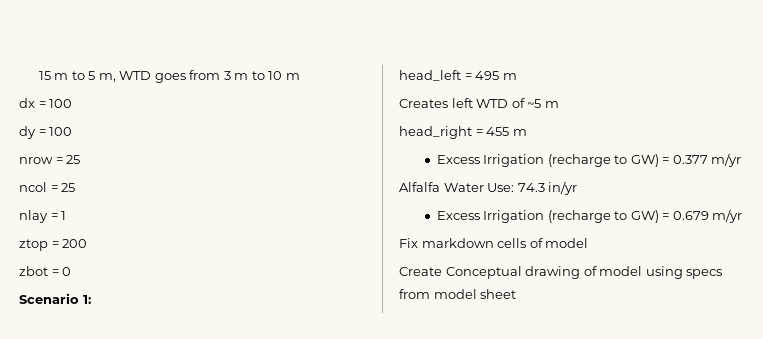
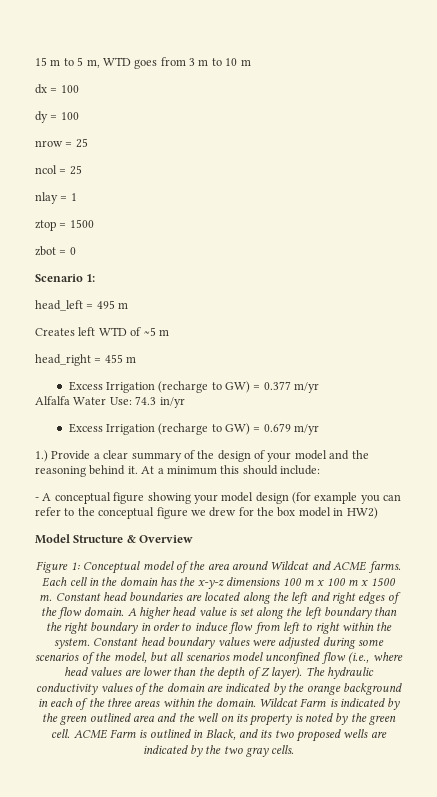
[62,239,88,248] 200 -> [69,219,94,228] 1500
[399,238,589,248] [399,266,723,279] [399,289,517,299] Fix markdown cells of model // Create Conceptual drawing of model using specs from model sheet -> [35,450,369,462] [35,465,320,477] [35,492,402,504] [35,507,378,519] [35,534,194,544] [36,561,401,574] [42,577,396,589] [39,592,401,604] [40,607,398,619] [45,622,393,634] [54,637,384,649] [35,652,403,664] [63,667,375,680] [36,683,402,695] [37,698,401,710] [41,713,397,726] [51,729,387,742] [142,745,295,757] 1.) Provide a clear summary of the design of your model and the reasoning behind it. At a minimum this should include: // - A conceptual figure showing your model design (for example you can refer to the conceptual figure we drew for the box model in HW2) // Model Structure & Overview // Figure 1: Conceptual model of the area around Wildcat and ACME farms. Each cell in the domain has the x-y-z dimensions 100 m x 100 m x 1500 m. Constant head boundaries are located along the left and right edges of the flow domain. A higher head value is set along the left boundary than the right boundary in order to induce flow from left to right within the system. Constant head boundary values were adjusted during some scenarios of the model, but all scenarios model unconfined flow (i.e., where head values are lower than the depth of Z layer). The hydraulic conductivity values of the domain are indicated by the orange background in each of the three areas within the domain. Wildcat Farm is indicated by the green outlined area and the well on its property is noted by the green cell. ACME Farm is outlined in Black, and its two proposed wells are indicated by the two gray cells.

